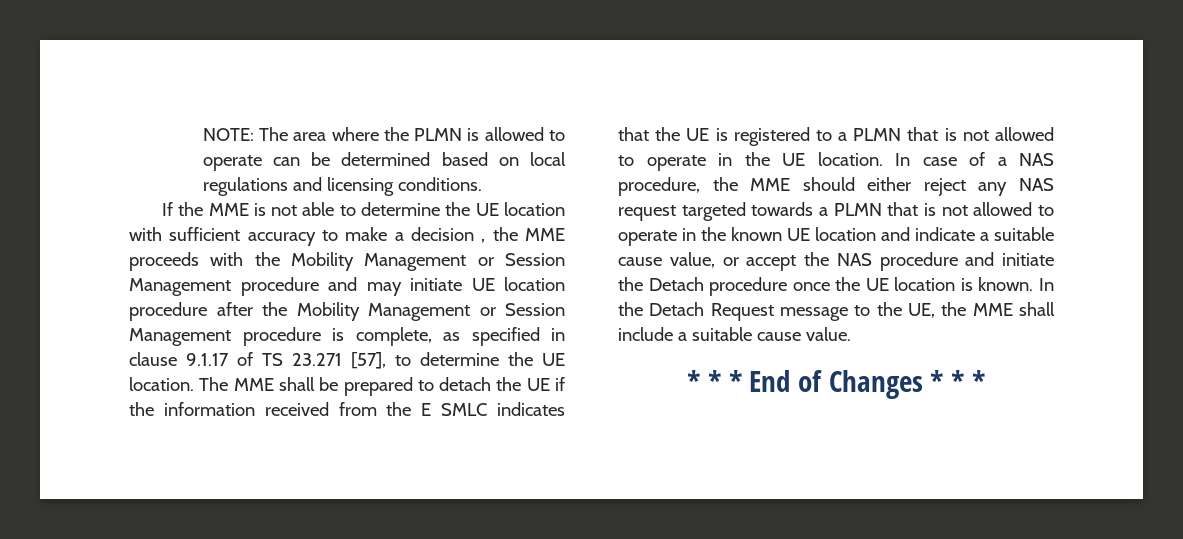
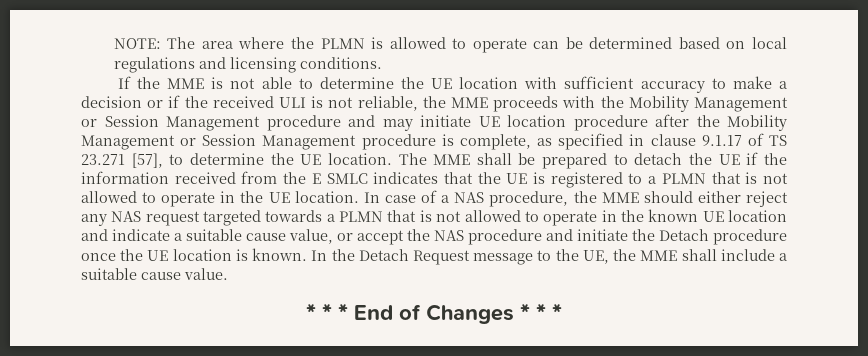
[481,239,486,243] , -> [147,95,418,111] or if the received ULI is not reliable,

